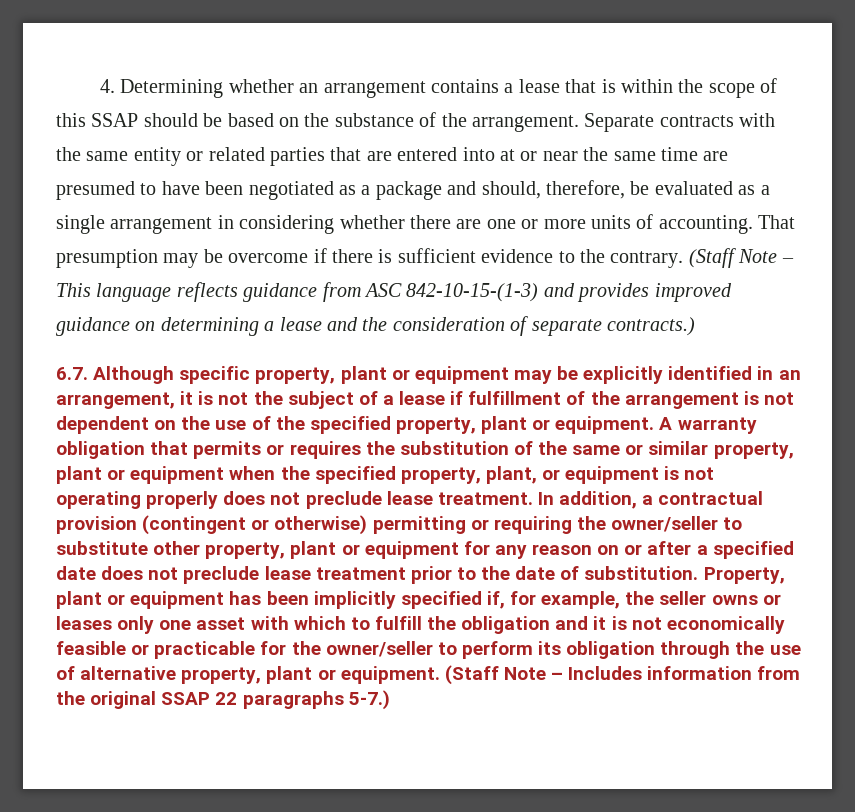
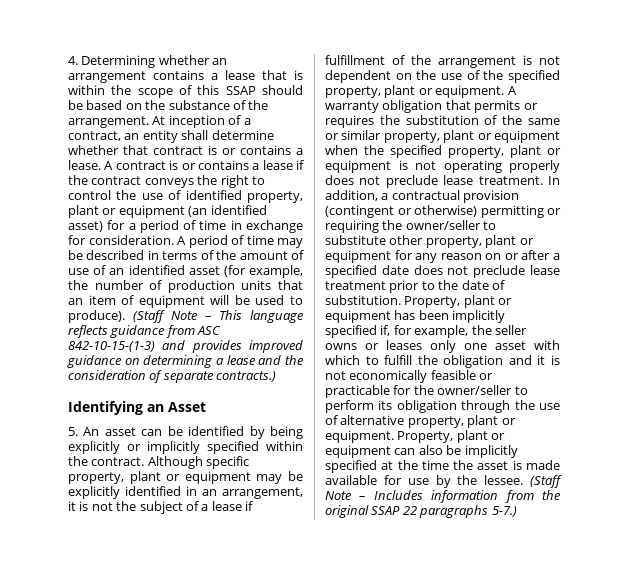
[584,113,776,132] [56,147,729,166] [56,180,770,200] [56,214,796,234] [56,248,684,268] Separate contracts with the same entity or related parties that are entered into at or near the same time are presumed to have been negotiated as a package and should, therefore, be evaluated as a single arrangement in considering whether there are one or more units of accounting. That presumption may be overcome if there is sufficient evidence to the contrary. -> [152,115,251,128] [68,130,274,143] [68,145,303,155] [68,160,304,170] [68,175,265,188] [68,190,303,203] [68,205,267,218] [68,220,303,233] [68,235,303,248] [68,250,304,260] [68,265,303,278] [68,280,303,293] [68,295,304,308] [68,310,125,323] At inception of a contract, an entity shall determine whether that contract is or contains a lease. A contract is or contains a lease if the contract conveys the right to control the use of identified property, plant or equipment (an identified asset) for a period of time in exchange for consideration. A period of time may be described in terms of the amount of use of an identified asset (for example, the number of production units that an item of equipment will be used to produce).
[56,367,88,380] 6.7. -> [68,401,206,415] [68,426,303,439] [68,441,303,454] [68,456,145,466] Identifying an Asset // 5. An asset can be identified by being explicitly or implicitly specified within the contract.
[485,466,537,484] plant, -> [510,145,541,158] plant
(440, 675) none -> [397,430,506,443] [325,445,518,458] [325,460,560,473] [325,475,524,488] Property, plant or equipment can also be implicitly specified at the time the asset is made available for use by the lessee.

